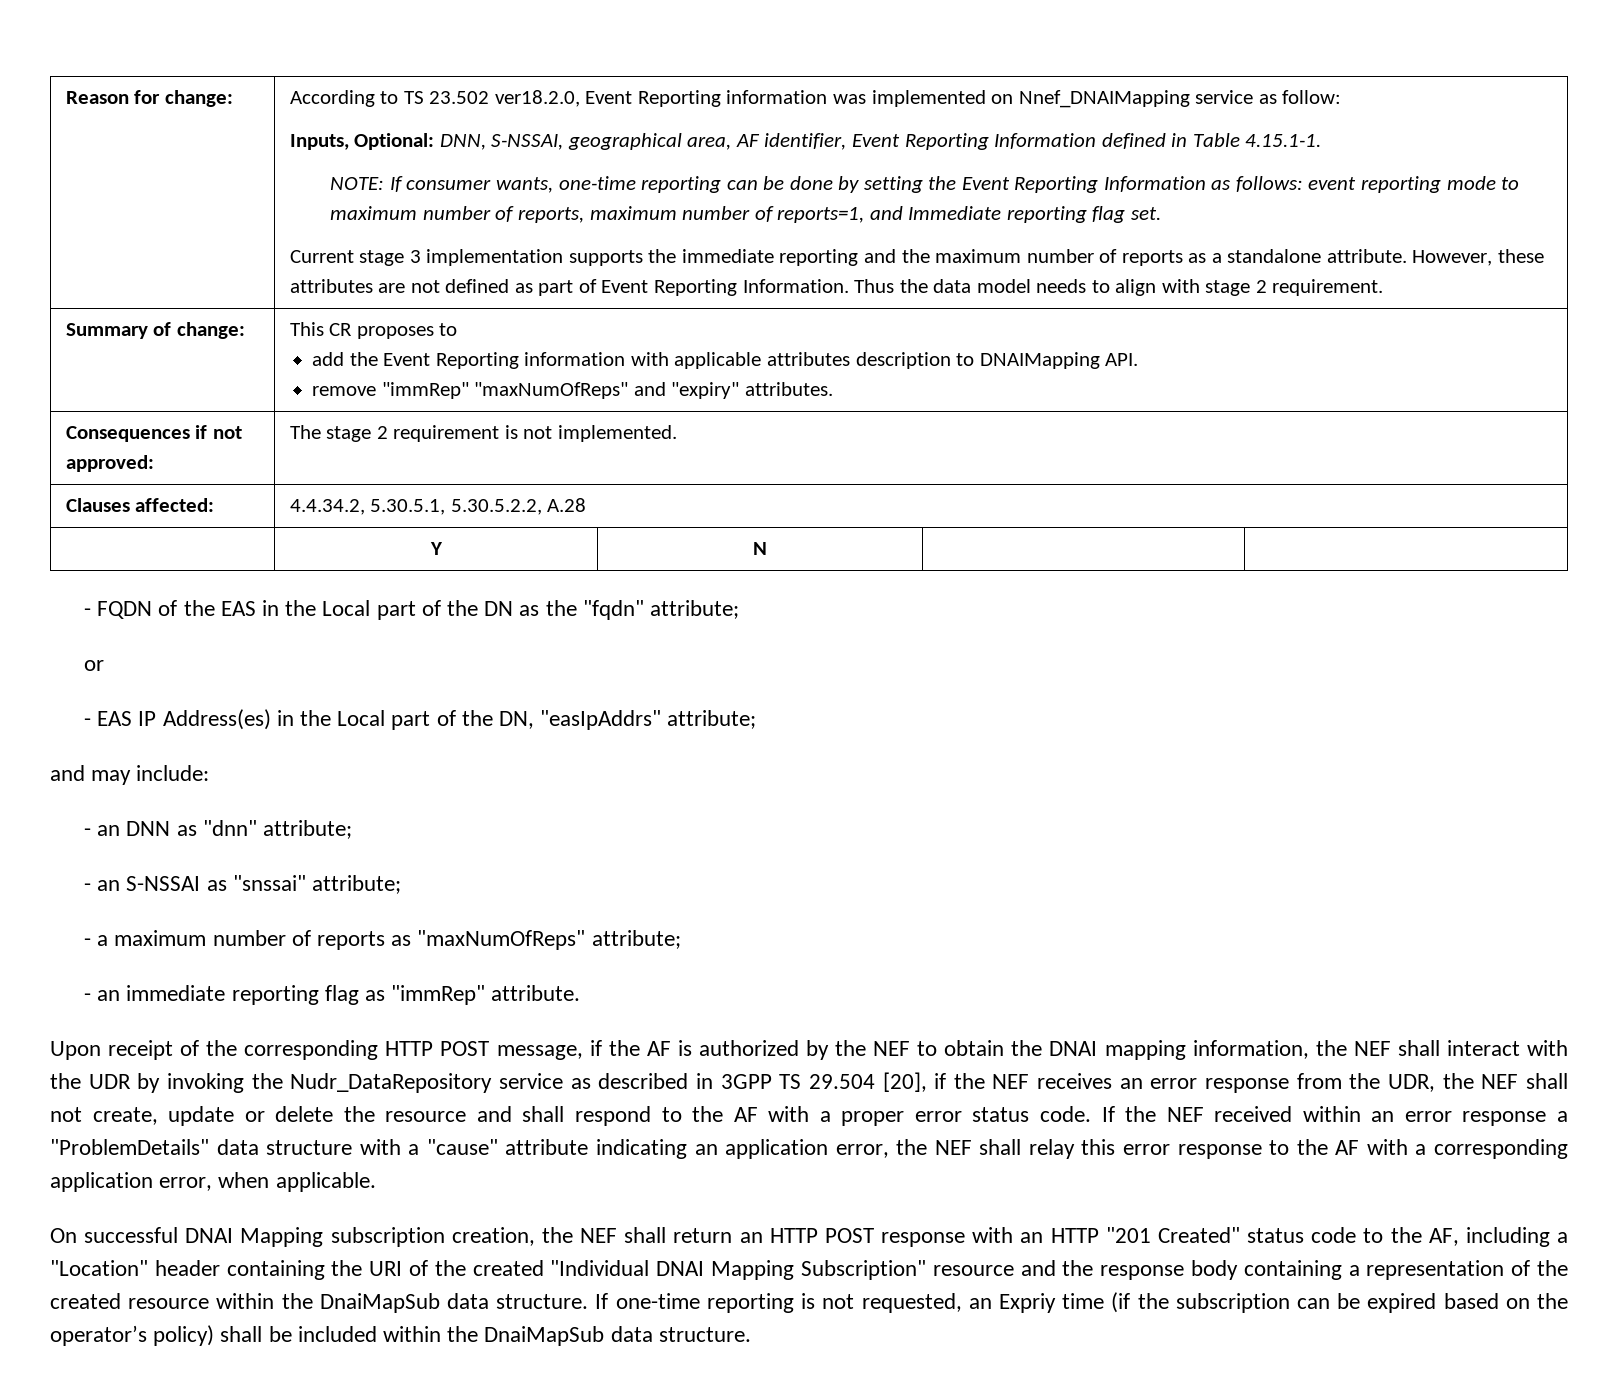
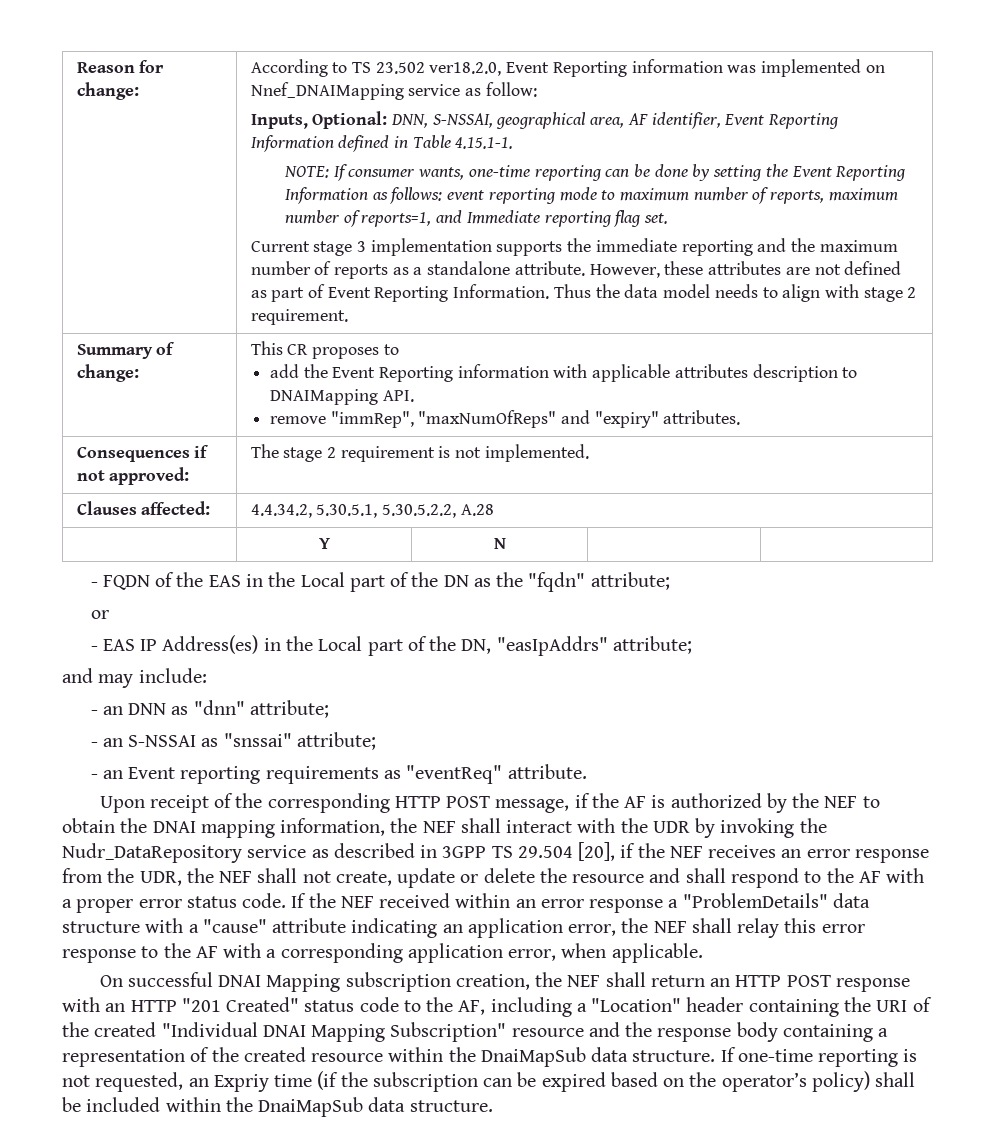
[381,382,469,399] "immRep" -> [330,411,414,428] "immRep",
[97,930,681,950] [83,985,486,1005] a maximum number of reports as "maxNumOfReps" attribute; // - an immediate reporting flag as "immRep" -> [102,765,503,784] an Event reporting requirements as "eventReq"

